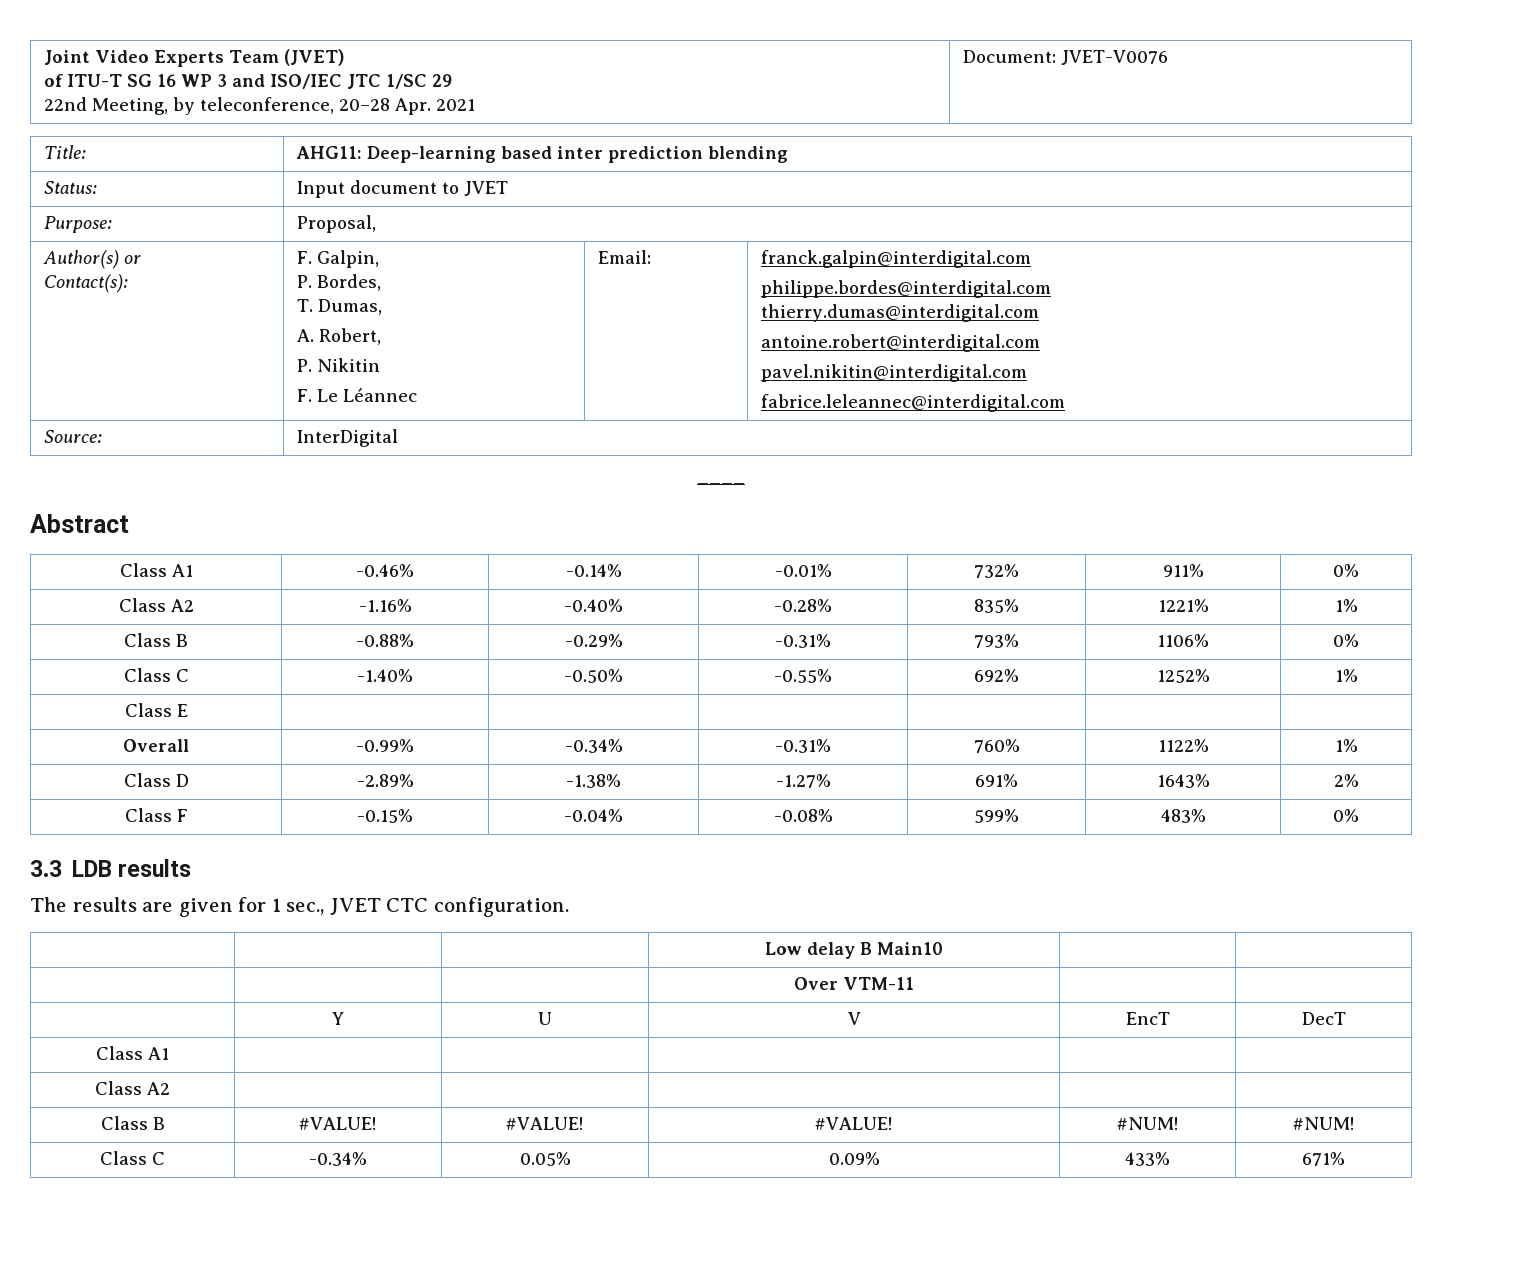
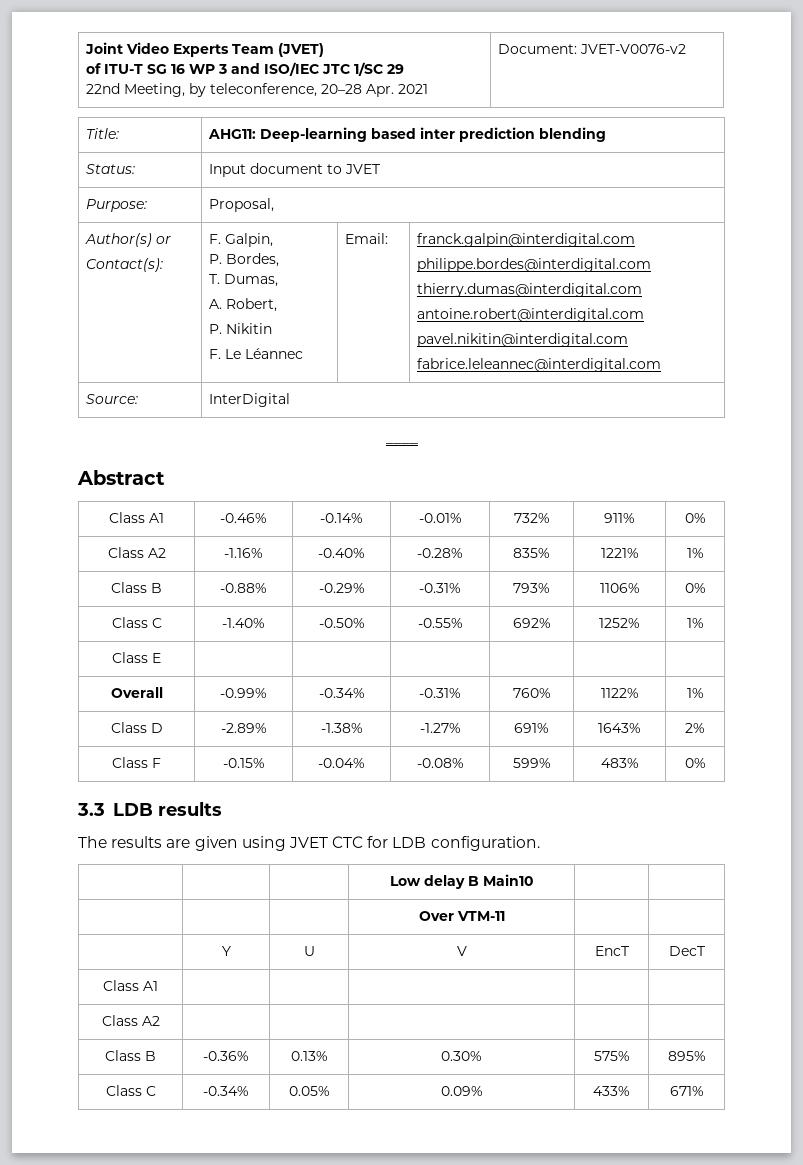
[1060,50,1168,65] JVET-V0076 -> [579,44,686,54] JVET-V0076-v2
[238,897,429,915] for 1 sec., JVET CTC -> [241,836,427,851] using JVET CTC for LDB
[299,1117,378,1130] [506,1117,585,1130] [815,1117,894,1130] [1116,1117,1179,1130] [1292,1117,1355,1130] #VALUE! | #VALUE! | #VALUE! | #NUM! | #NUM! -> [203,1051,249,1061] [290,1051,328,1061] [440,1051,482,1061] [593,1051,630,1061] [667,1051,706,1061] -0.36% | 0.13% | 0.30% | 575% | 895%

